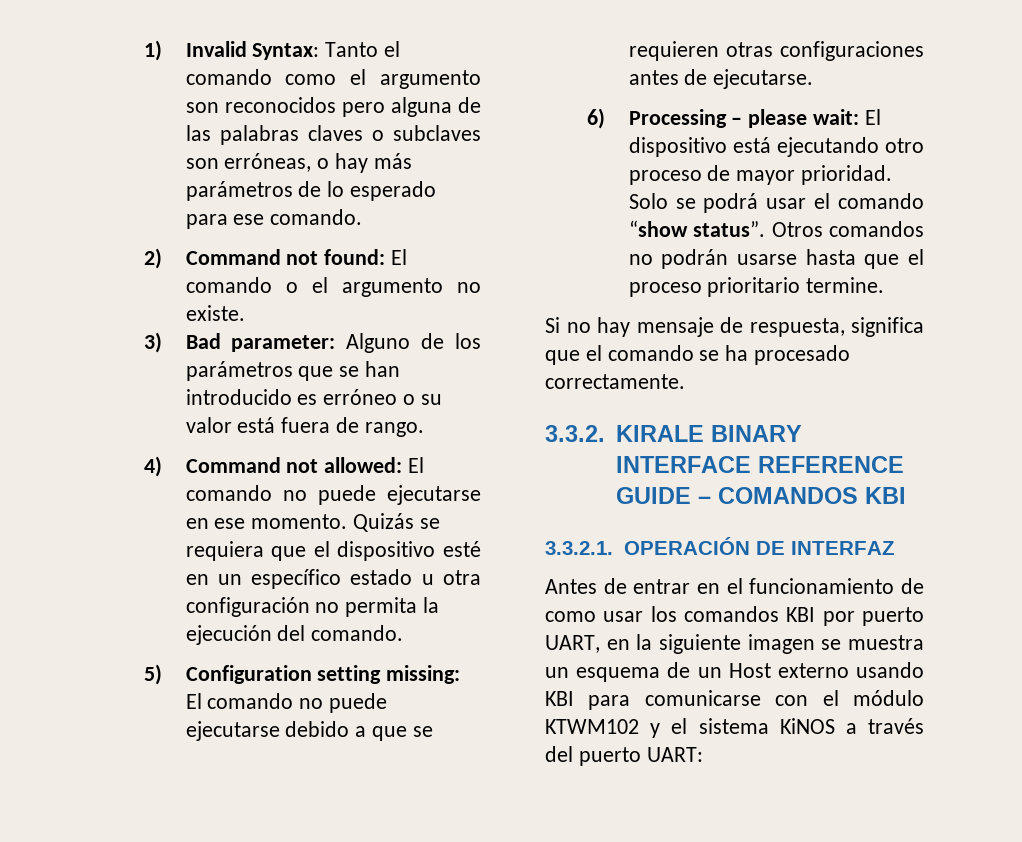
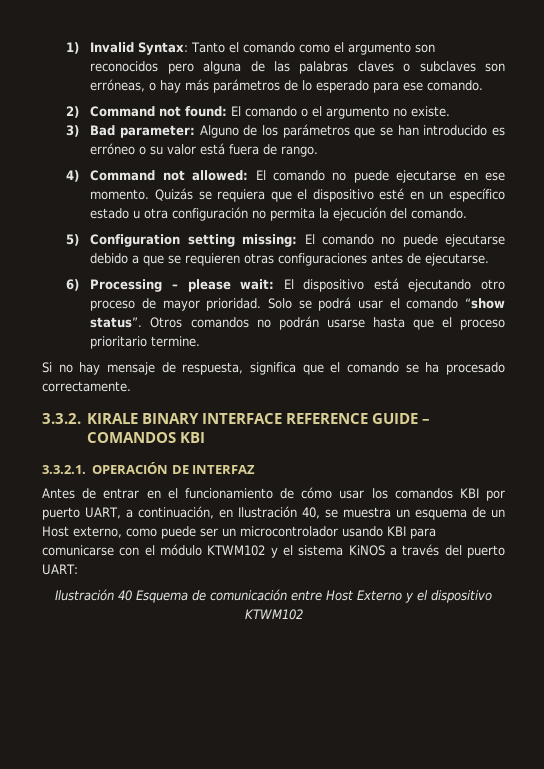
[545,611,596,622] como -> [301,487,333,499] cómo
[606,634,815,654] en la siguiente imagen -> [126,506,320,519] a continuación, en Ilustración 40,
[777,663,849,678] externo -> [73,526,338,539] externo, como puede ser un microcontrolador
(703, 754) none -> [55,589,492,603] [244,609,303,620] // Ilustración 40 Esquema de comunicación entre Host Externo y el dispositivo KTWM102

